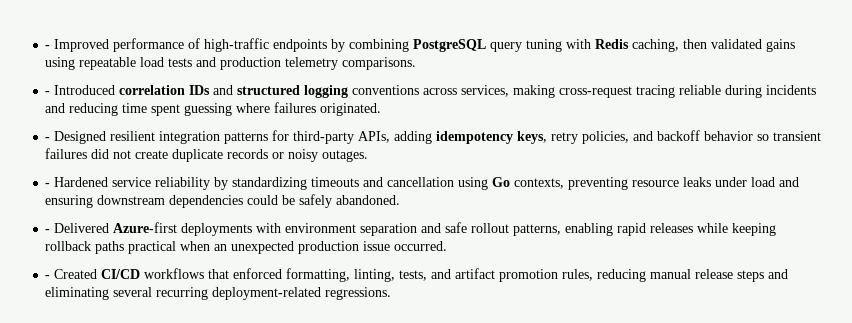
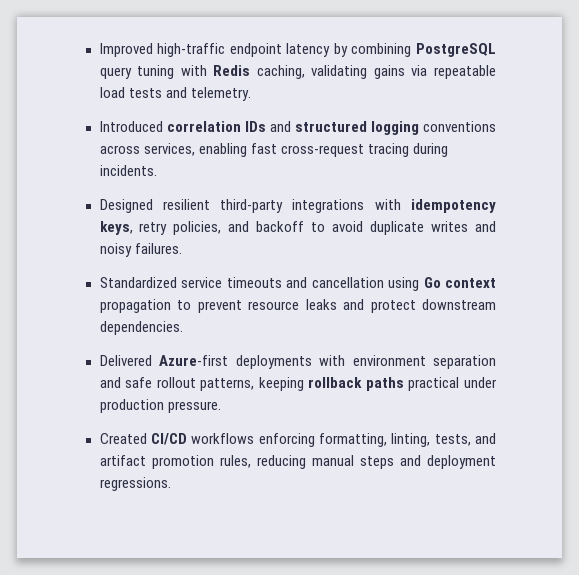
[45,38,328,52] - Improved performance of high-traffic endpoints -> [99,43,331,57] Improved high-traffic endpoint latency
[683,39,796,52] [45,57,417,70] [45,91,51,95] then validated gains using repeatable load tests and production telemetry comparisons. // - -> [311,65,496,79] [99,87,251,101] validating gains via repeatable load tests and telemetry. //
[513,85,817,98] [45,102,382,116] [45,130,433,144] making cross-request tracing reliable during incidents and reducing time spent guessing where failures originated. // - Designed resilient integration patterns for third-party APIs, adding -> [198,143,448,157] [99,165,157,176] [99,199,401,213] enabling fast cross-request tracing during incidents. // Designed resilient third-party integrations with
[704,131,822,141] [45,148,369,162] [45,177,308,190] behavior so transient failures did not create duplicate records or noisy outages. // - Hardened service reliability by standardizing -> [311,221,497,235] [99,243,182,257] [99,277,222,288] to avoid duplicate writes and noisy failures. // Standardized service
[514,177,800,190] [45,194,401,208] [45,229,51,233] contexts, preventing resource leaks under load and ensuring downstream dependencies could be safely abandoned. // - -> [445,278,496,288] [99,299,496,313] [99,321,183,335] context propagation to prevent resource leaks and protect downstream dependencies. //
[565,223,777,236] [45,241,448,254] [45,275,51,279] enabling rapid releases while keeping rollback paths practical when an unexpected production issue occurred. // - -> [258,377,497,391] [99,399,221,413] keeping rollback paths practical under production pressure. //
[208,268,283,279] that enforced -> [258,433,315,447] enforcing
[695,269,734,279] release -> (354, 460) none
[45,287,322,300] eliminating several recurring deployment-related -> [427,455,496,469] deployment

